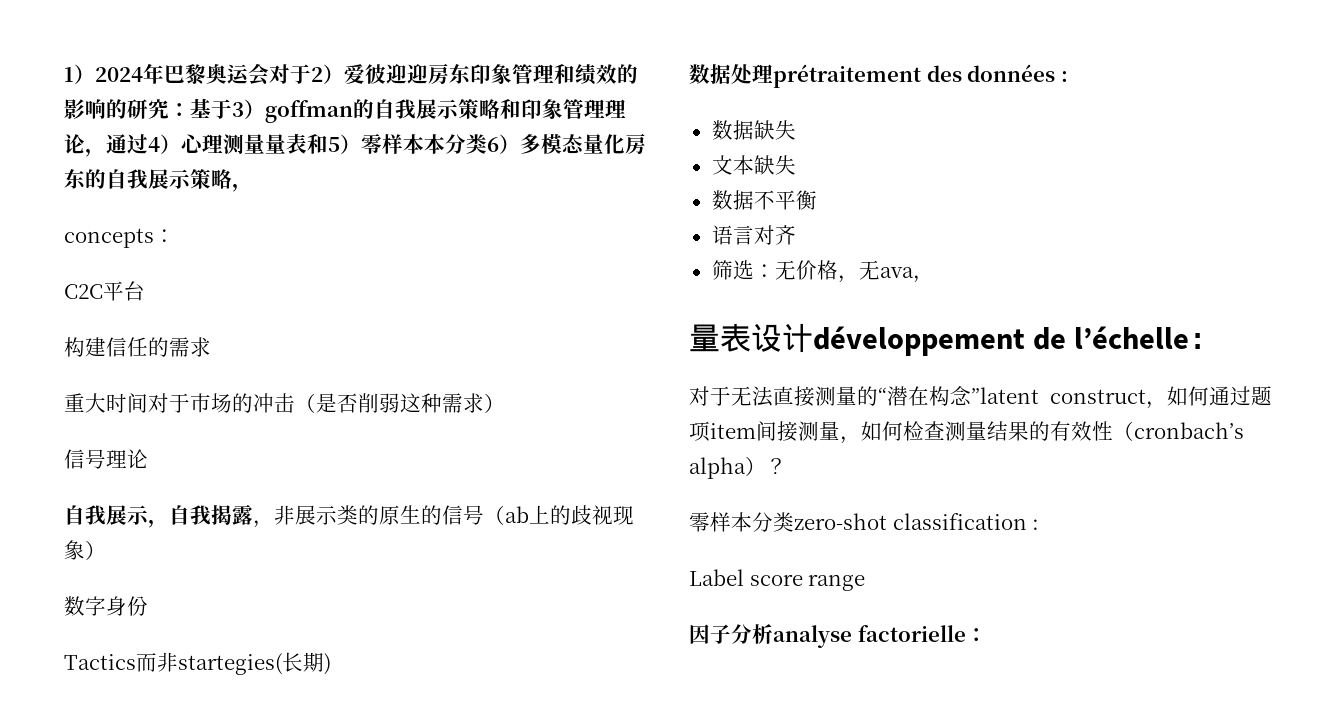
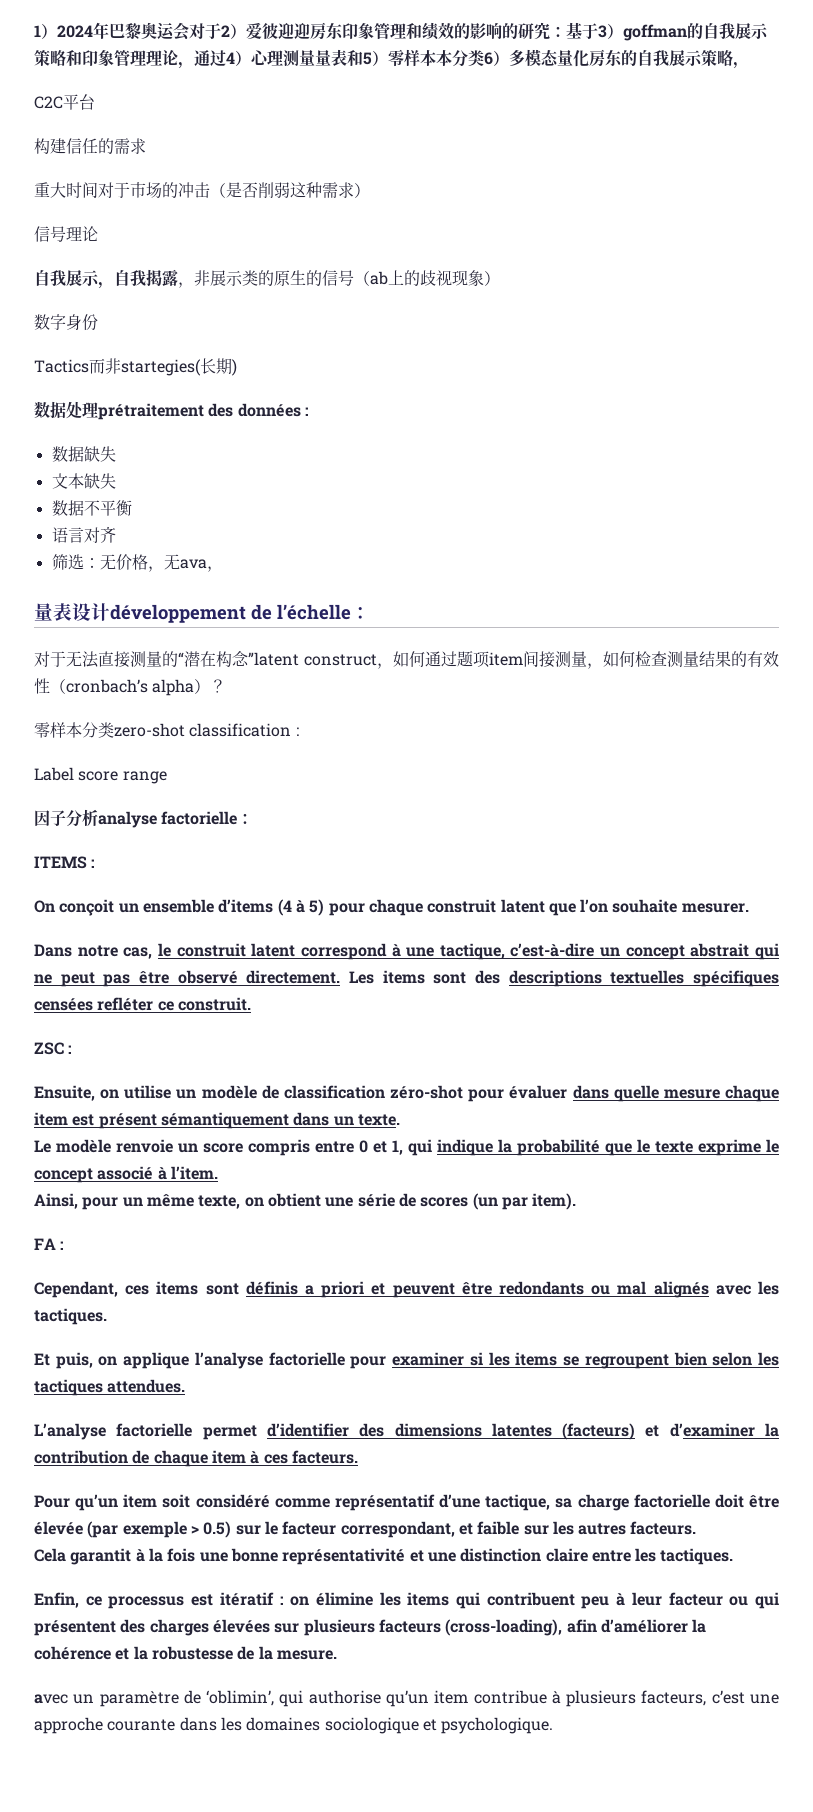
[64,228,175,248] // concepts： -> (749, 65) none
(987, 635) none -> [34,856,96,869] [34,899,749,916] [34,943,779,960] [34,970,779,987] [34,997,251,1011] [34,1042,73,1055] [34,1085,780,1102] [34,1112,400,1129] [34,1139,779,1156] [34,1166,218,1183] [34,1193,577,1210] [34,1238,65,1250] [34,1281,780,1298] [34,1308,107,1325] [34,1352,780,1369] [34,1379,186,1396] [34,1423,779,1440] [34,1450,358,1467] [34,1494,780,1511] [34,1521,697,1538] [34,1548,734,1565] [34,1592,780,1609] [34,1619,707,1636] [34,1646,337,1660] [34,1690,780,1707] [34,1717,554,1734] // ITEMS : // On conçoit un ensemble d’items (4 à 5) pour chaque construit latent que l’on souhaite mesurer. // Dans notre cas, le construit latent correspond à une tactique, c’est-à-dire un concept abstrait qui ne peut pas être observé directement. Les items sont des descriptions textuelles spécifiques censées refléter ce construit. // ZSC : // Ensuite, on utilise un modèle de classification zéro-shot pour évaluer dans quelle mesure chaque item est présent sémantiquement dans un texte. // Le modèle renvoie un score compris entre 0 et 1, qui indique la probabilité que le texte exprime le concept associé à l’item. // Ainsi, pour un même texte, on obtient une série de scores (un par item). // FA : // Cependant, ces items sont définis a priori et peuvent être redondants ou mal alignés avec les tactiques. // Et puis, on applique l’analyse factorielle pour examiner si les items se regroupent bien selon les tactiques attendues. // L’analyse factorielle permet d’identifier des dimensions latentes (facteurs) et d’examiner la contribution de chaque item à ces facteurs. // Pour qu’un item soit considéré comme représentatif d’une tactique, sa charge factorielle doit être élevée (par exemple > 0.5) sur le facteur correspondant, et faible sur les autres facteurs. // Cela garantit à la fois une bonne représentativité et une distinction claire entre les tactiques. // Enfin, ce processus est itératif : on élimine les items qui contribuent peu à leur facteur ou qui présentent des charges élevées sur plusieurs facteurs (cross-loading), afin d’améliorer la cohérence et la robustesse de la mesure. // avec un paramètre de ‘oblimin’, qui authorise qu’un item contribue à plusieurs facteurs, c’est une approche courante dans les domaines sociologique et psychologique.

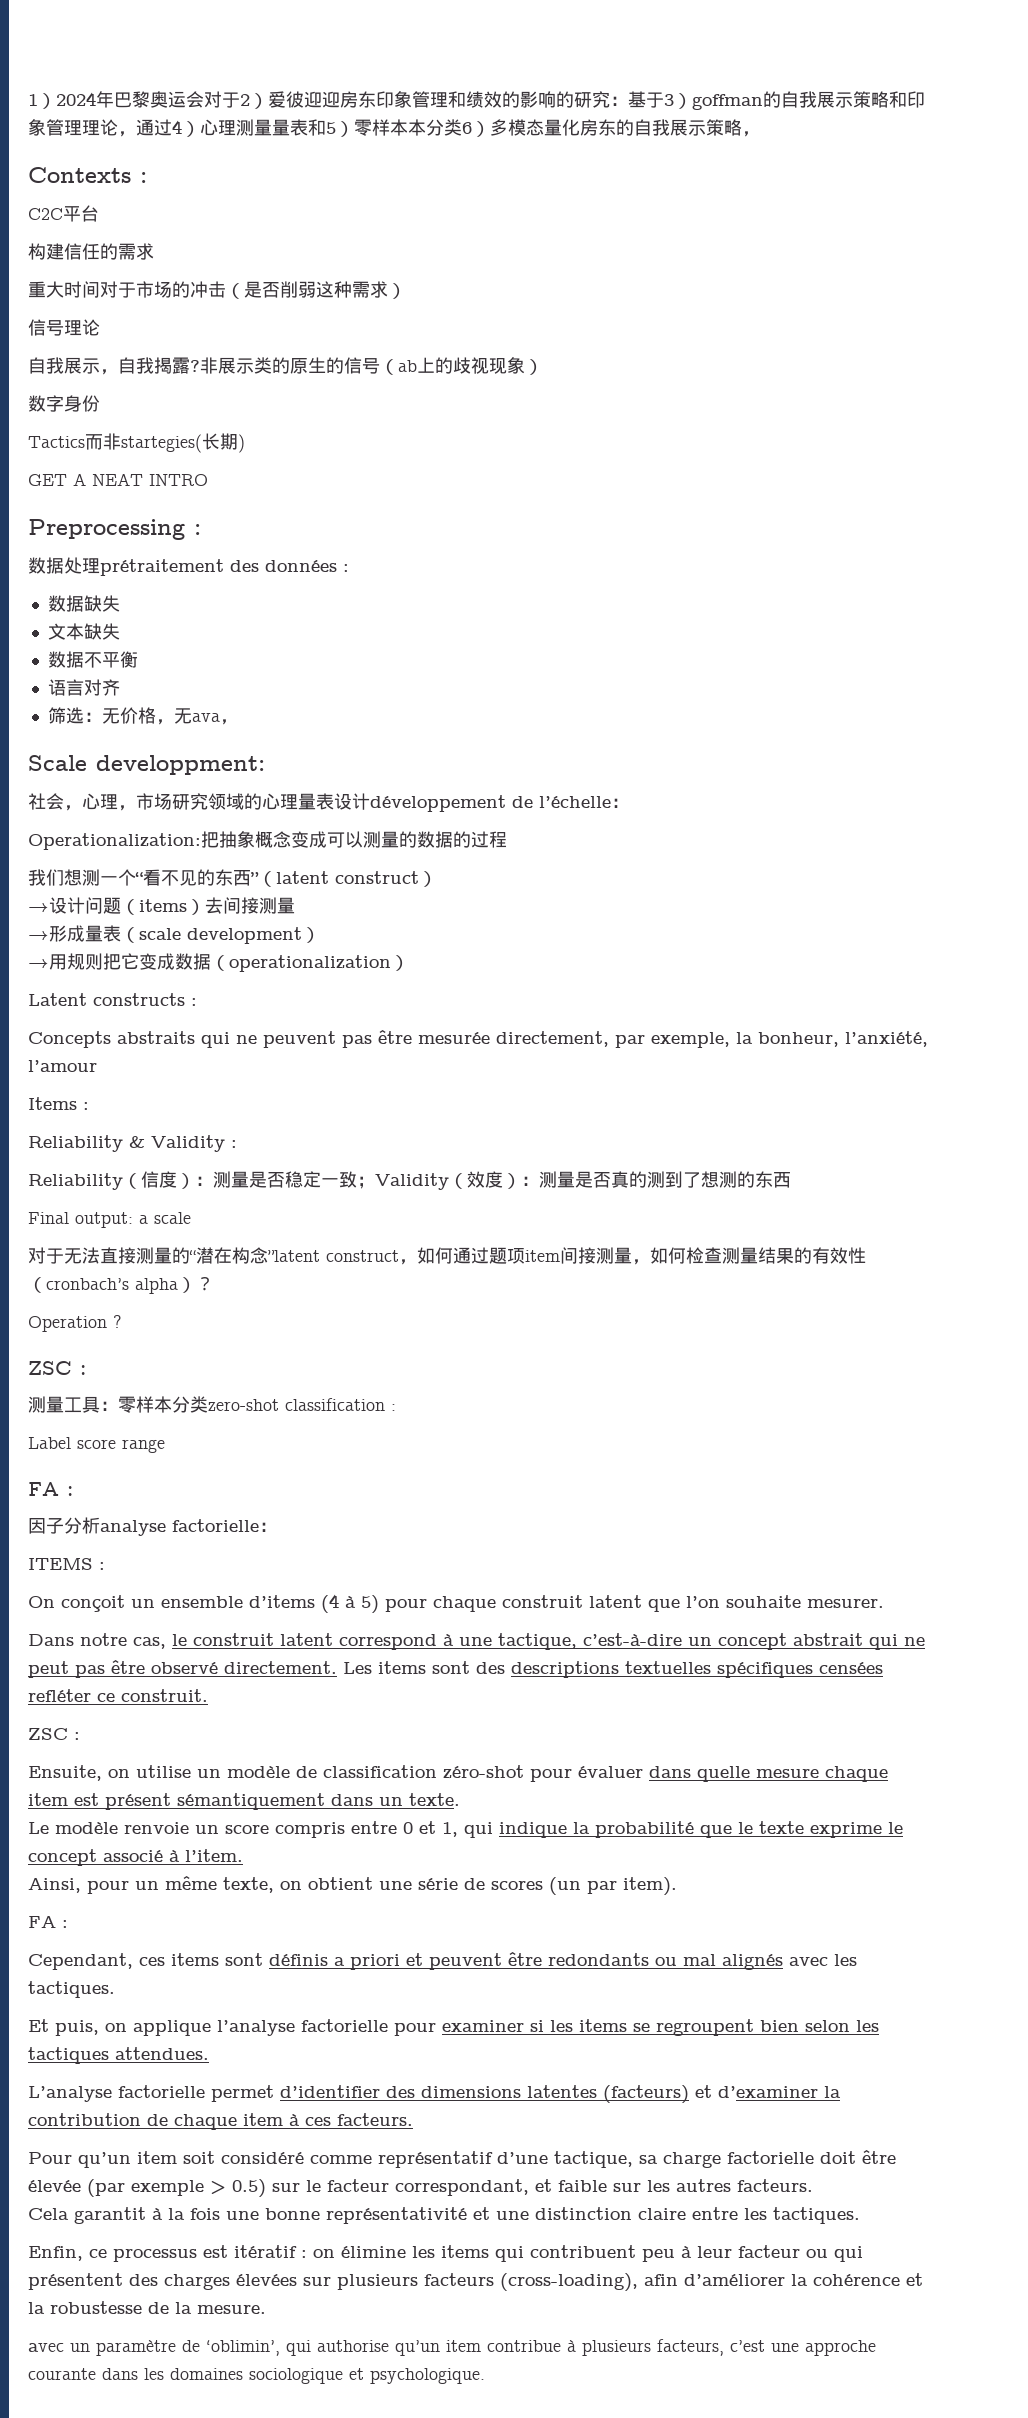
(749, 65) none -> [28,167,147,183] // Contexts :
[178,282,194,288] ， -> [190,360,200,372] ?
(237, 367) none -> [28,473,208,486] [28,519,201,540] // GET A NEAT INTRO // Preprocessing :
(223, 569) none -> [28,755,265,775] [28,793,298,811] Scale developpment: // 社会，心理，市场研究领域的心理
(370, 613) none -> [28,831,507,850] [28,869,437,887] [28,897,295,915] [28,925,320,944] [28,953,409,972] [28,993,197,1006] [28,1030,928,1048] [28,1060,97,1072] [28,1097,89,1110] [28,1135,237,1152] [28,1171,791,1190] [28,1212,191,1228] // Operationalization:把抽象概念变成可以测量的数据的过程 // 我们想测一个“看不见的东西”（latent construct） // →设计问题（items）去间接测量 // →形成量表（scale development） // →用规则把它变成数据（operationalization） // Latent constructs : // Concepts abstraits qui ne peuvent pas être mesurée directement, par exemple, la bonheur, l’anxiété, l’amour // Items : // Reliability & Validity : // Reliability（信度）：测量是否稳定一致；Validity（效度）：测量是否真的测到了想测的东西 // Final output: a scale
(227, 686) none -> [28,1315,122,1332] [28,1361,86,1375] [28,1396,118,1413] Operation ? // ZSC : // 测量工具：
(167, 777) none -> [28,1482,73,1496] // FA :

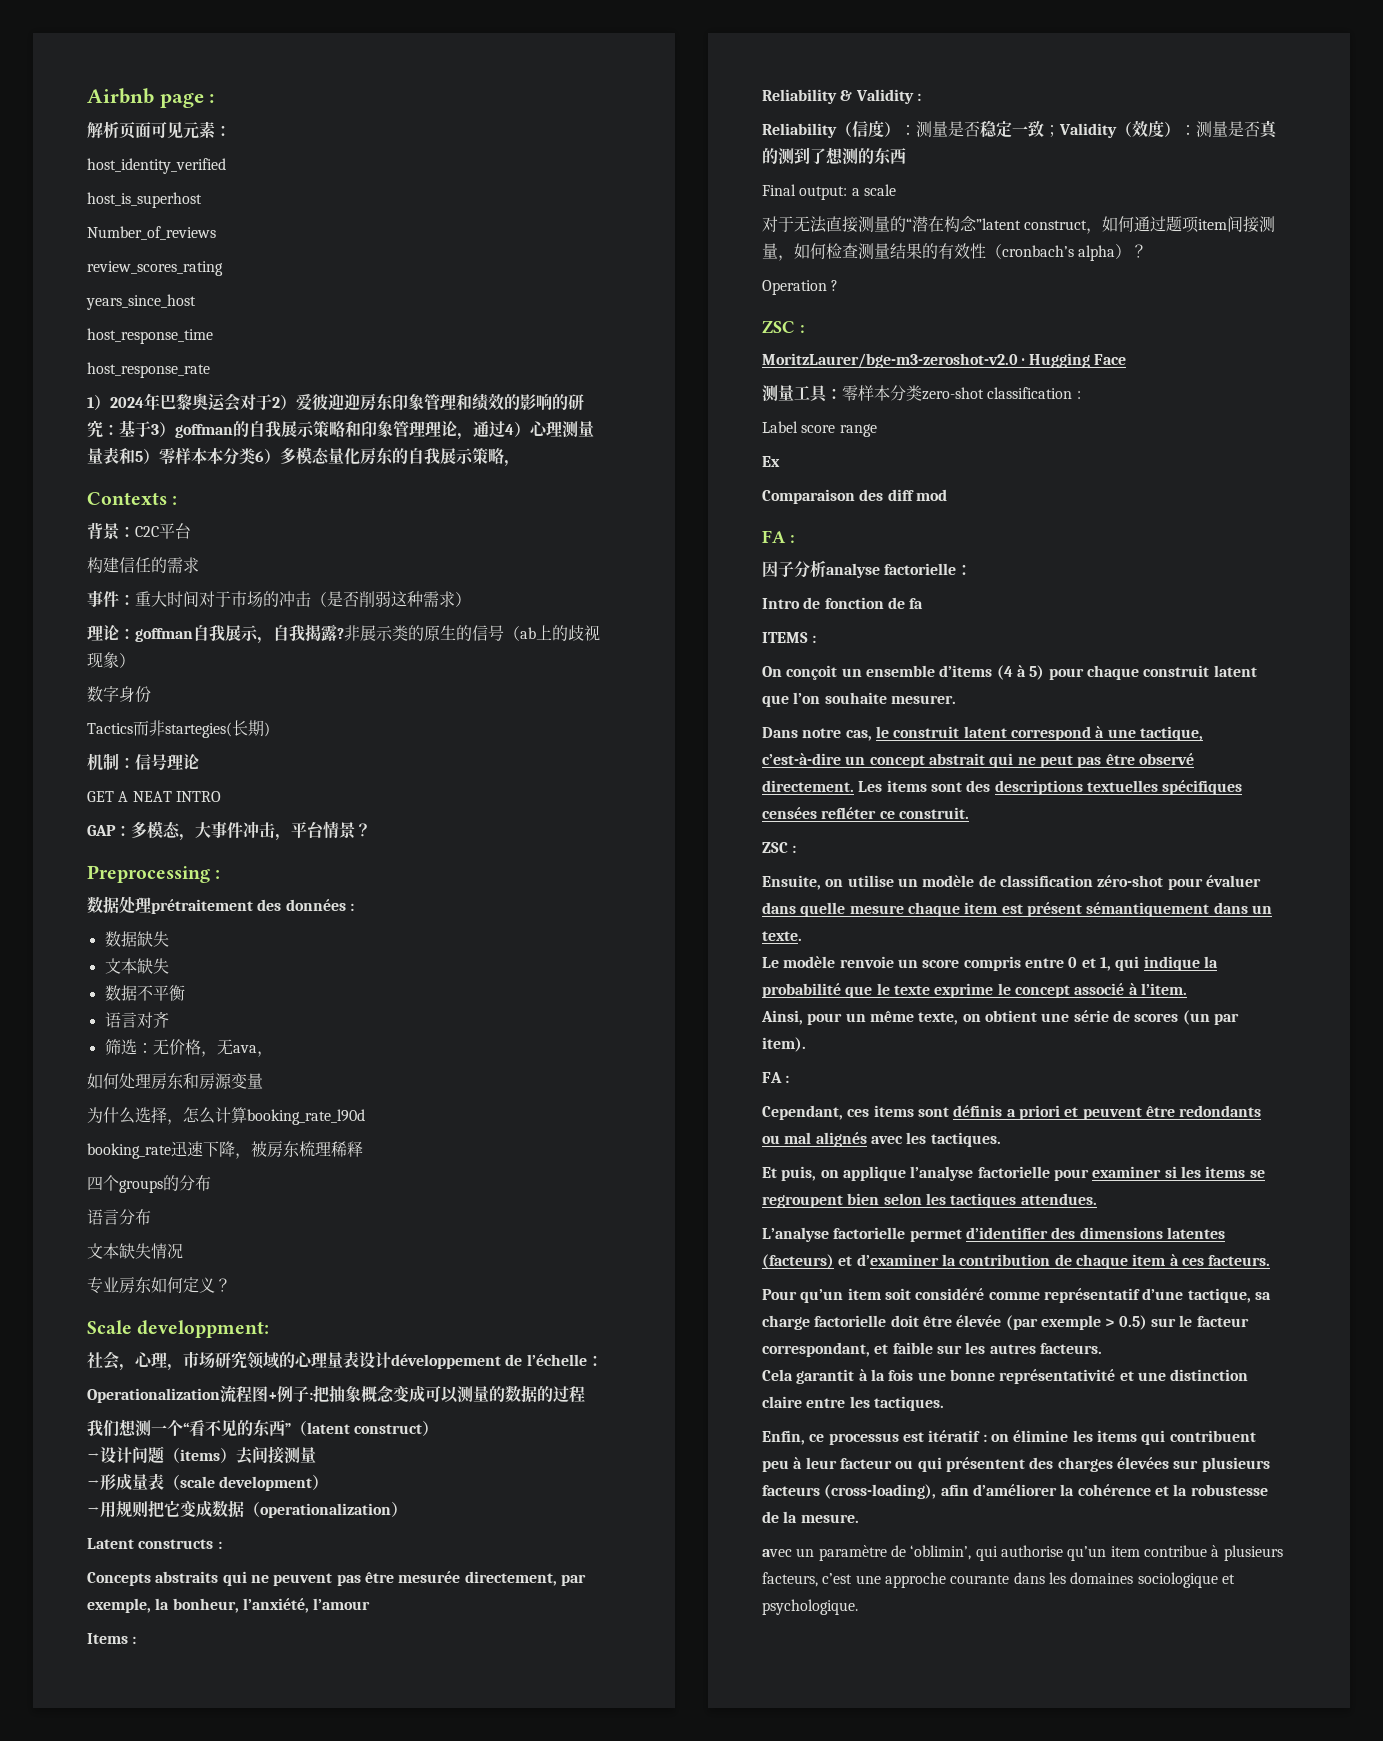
(28, 100) none -> [87,88,215,108] [87,121,231,139] [87,158,226,174] [87,192,202,208] [87,226,216,240] [87,261,223,276] [86,294,196,310] [87,328,213,344] [87,362,210,378] Airbnb page : // 解析页面可见元素： // host_identity_verified // host_is_superhost // Number_of_reviews // review_scores_rating // years_since_host // host_response_time // host_response_rate //
(147, 177) none -> [87,522,135,540] 背景：
(154, 251) none -> [87,590,135,607] 事件：
[28,319,100,336] 信号理论 // -> [87,625,193,642] 理论：goffman
(245, 443) none -> [87,753,199,771] // 机制：信号理论
(208, 480) none -> [87,821,371,841] // GAP：多模态，大事件冲击，平台情景？
(238, 722) none -> [87,1073,263,1090] [87,1107,365,1125] [87,1141,363,1159] [87,1175,211,1193] [87,1209,151,1225] [87,1243,183,1259] [87,1277,231,1294] // 如何处理房东和房源变量 // 为什么选择，怎么计算booking_rate_l90d // booking_rate迅速下降，被房东梳理稀释 // 四个groups的分布 // 语言分布 // 文本缺失情况 // 专业房东如何定义？
[28,833,201,850] Operationalization: -> [87,1385,313,1403] Operationalization流程图+例子:
(86, 1370) none -> [762,353,1126,368] // MoritzLaurer/bge-m3-zeroshot-v2.0 · Hugging Face
(165, 1446) none -> [762,456,780,467] [762,489,947,504] // Ex // Comparaison des diff mod
(277, 1527) none -> [762,597,924,609] // Intro de fonction de fa

